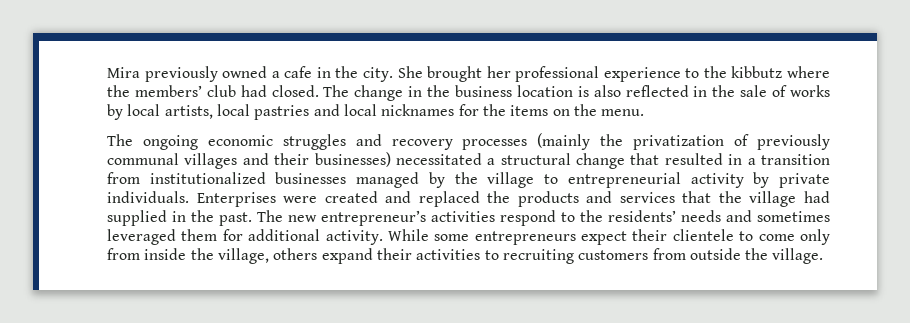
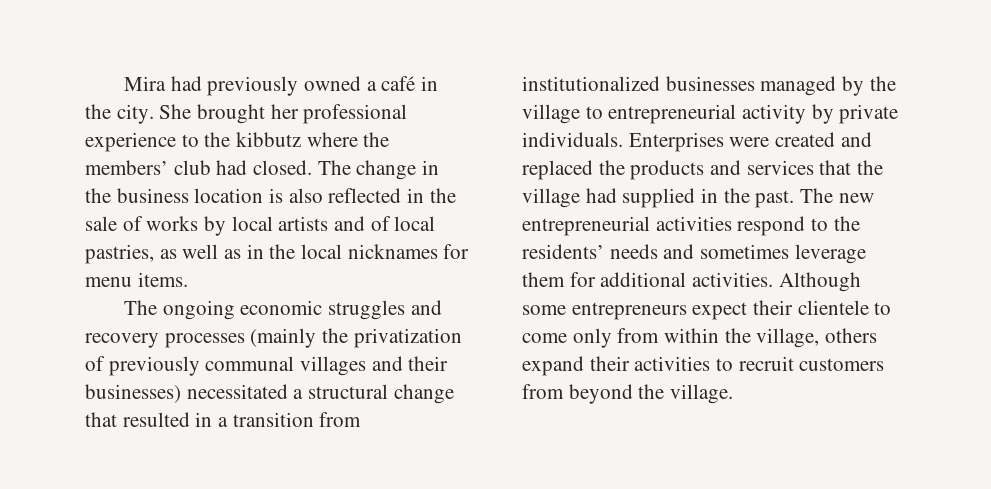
(140, 72) none -> [170,76,202,91] had
[284,66,313,78] cafe -> [381,76,416,91] café
[164,104,645,120] artists, local pastries and local nicknames for the items on the menu. -> [278,216,436,231] [85,244,470,264] [85,272,188,287] artists and of local pastries, as well as in the local nicknames for menu items.
[321,210,426,226] entrepreneur’s -> [522,216,650,236] entrepreneurial
[107,229,176,245] leveraged -> [794,244,866,264] leverage
[325,229,429,245] activity. While -> [692,272,861,292] activities. Although
[144,248,187,260] inside -> [664,328,720,343] within
[502,249,574,264] recruiting -> [738,356,794,371] recruit
[689,248,741,260] outside -> [568,384,633,404] beyond

